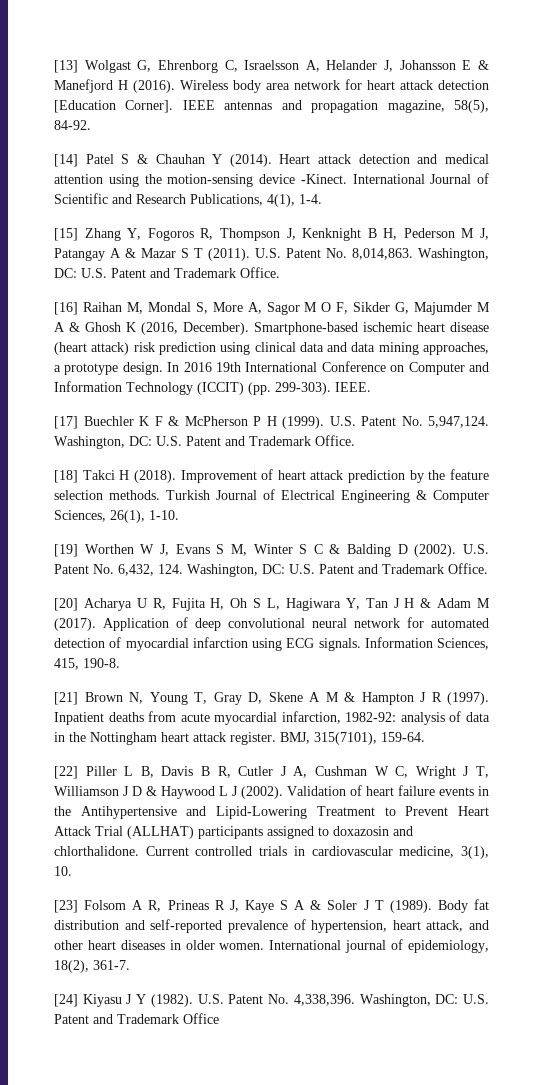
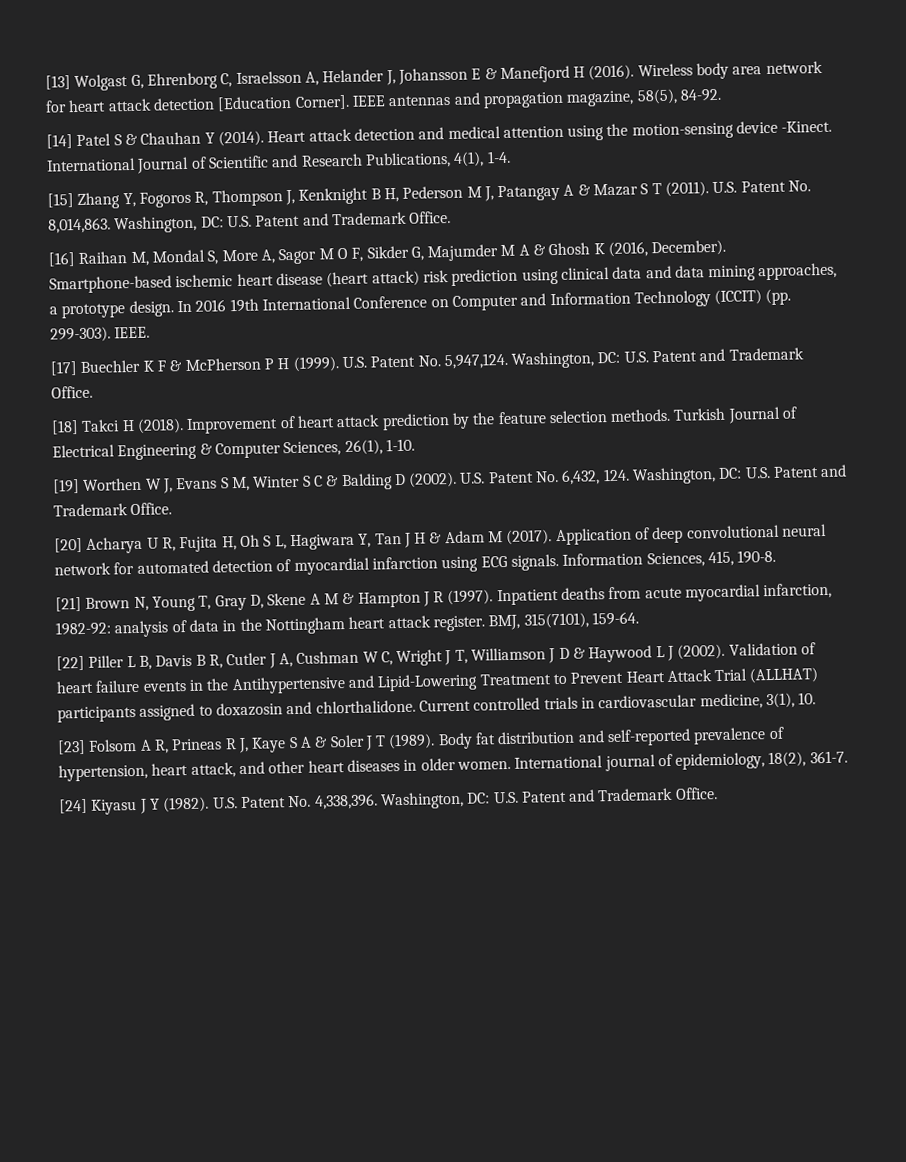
[183,1013,219,1024] Office -> [674,787,718,800] Office.

